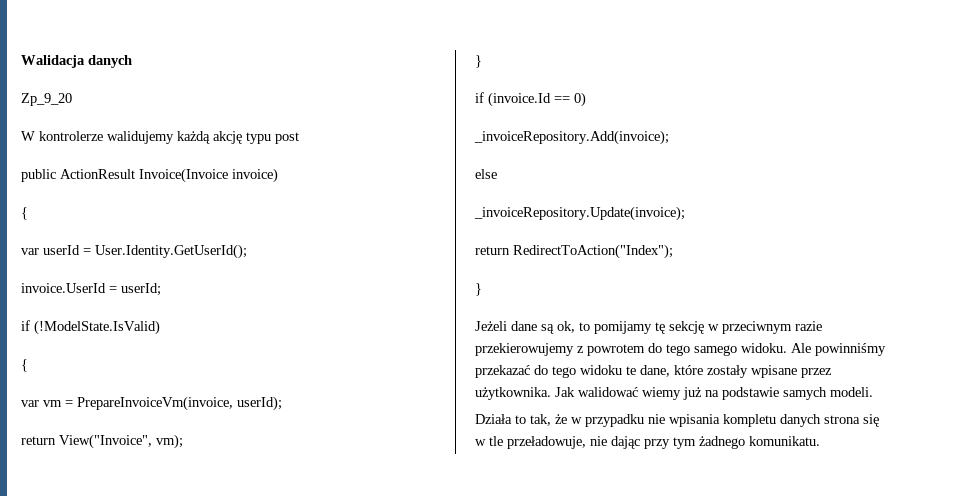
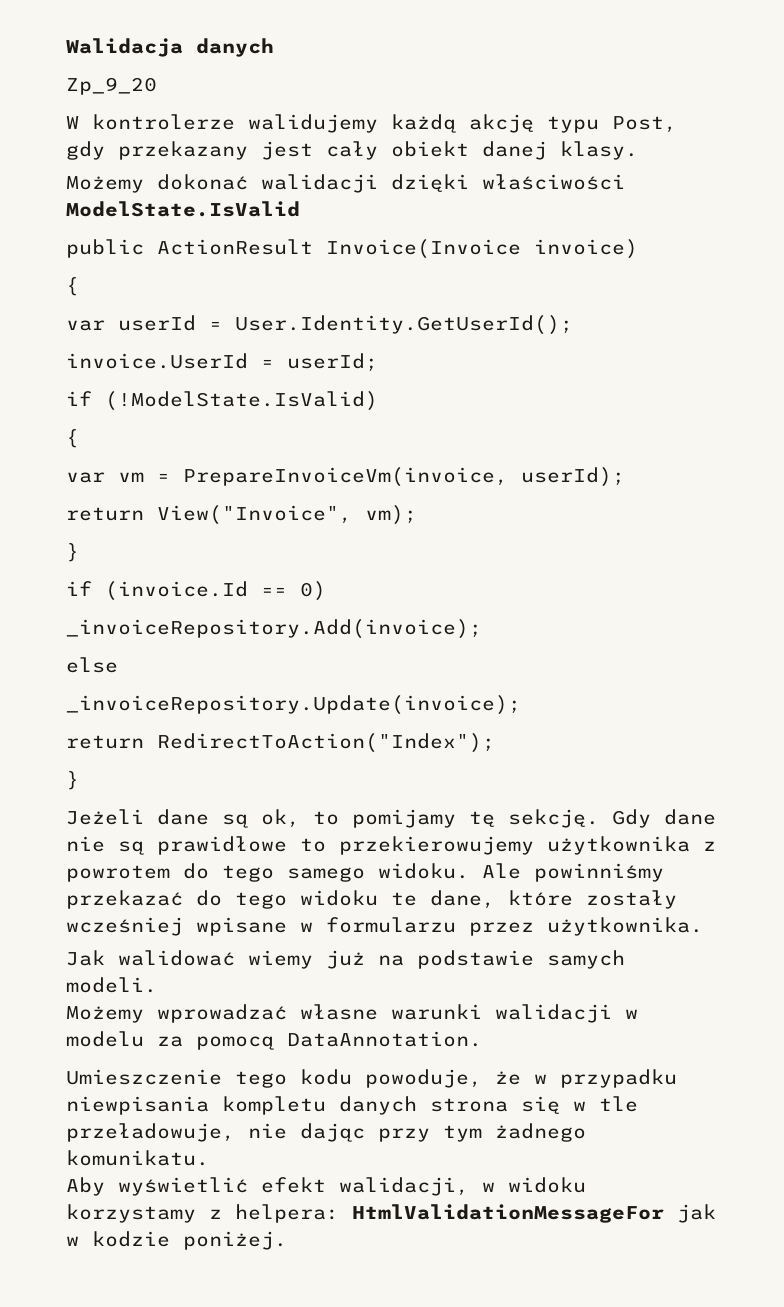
[275,132,299,144] post -> [612,116,677,133] [66,141,638,160] [66,174,625,193] [66,201,300,217] Post, gdy przekazany jest cały obiekt danej klasy. // Możemy dokonać walidacji dzięki właściwości ModelState.IsValid
[669,321,822,334] [475,343,574,356] sekcję w przeciwnym razie przekierowujemy -> [508,809,716,828] [66,836,690,855] sekcję. Gdy dane nie są prawidłowe to przekierowujemy użytkownika
[751,365,797,378] wpisane -> [66,917,456,936] wcześniej wpisane w formularzu
(551, 393) none -> (703, 926) //
[475,414,551,426] Działa to tak, -> [66,1004,638,1023] [66,1031,482,1050] [66,1069,482,1088] Możemy wprowadzać własne warunki walidacji w modelu za pomocą DataAnnotation. // Umieszczenie tego kodu powoduje,
[648,414,720,427] nie wpisania -> [66,1096,209,1115] niewpisania
(820, 441) none -> [66,1177,586,1196] [66,1204,716,1223] [66,1231,287,1250] // Aby wyświetlić efekt walidacji, w widoku korzystamy z helpera: HtmlValidationMessageFor jak w kodzie poniżej.

